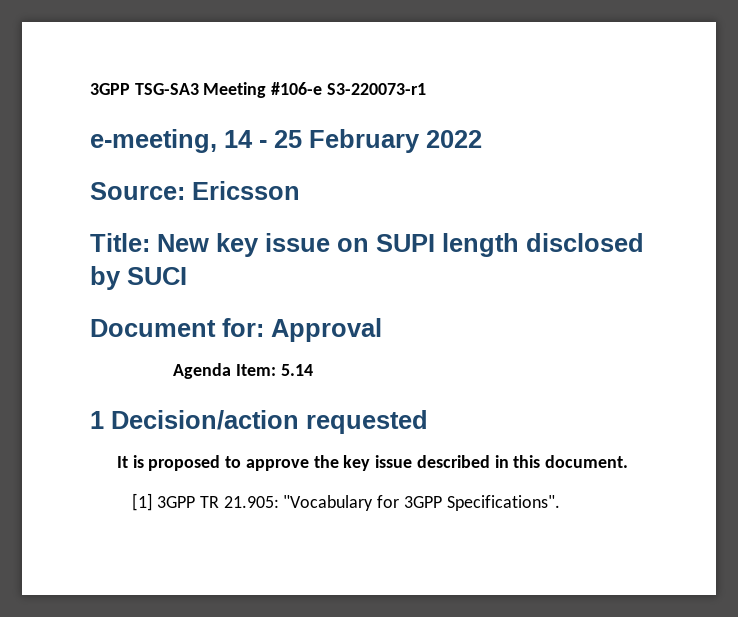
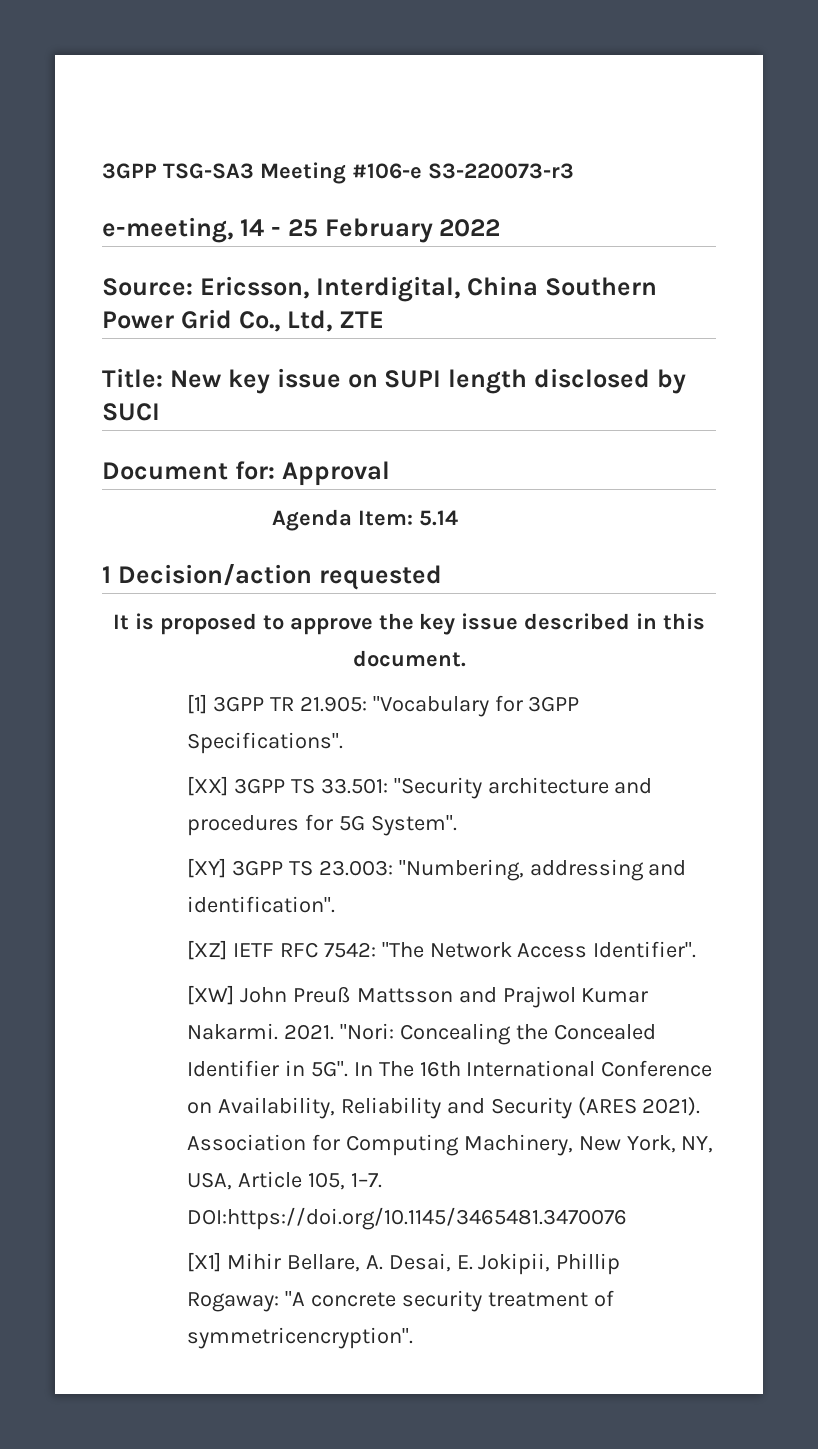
[326,83,426,95] S3-220073-r1 -> [427,163,574,179] S3-220073-r3
[192,181,300,200] Ericsson -> [199,276,657,302] [102,309,384,332] Ericsson, Interdigital, China Southern Power Grid Co., Ltd, ZTE
(560, 503) none -> [186,776,653,799] [186,814,457,836] [186,858,687,881] [186,896,335,913] [186,940,697,960] [186,985,649,1008] [186,1023,656,1045] [186,1060,713,1077] [186,1097,701,1119] [186,1134,714,1156] [186,1171,382,1190] [186,1207,627,1230] [186,1252,621,1275] [186,1290,614,1312] [186,1327,413,1349] // [XX] 3GPP TS 33.501: "Security architecture and procedures for 5G System". // [XY] 3GPP TS 23.003: "Numbering, addressing and identification". // [XZ] IETF RFC 7542: "The Network Access Identifier". // [XW] John Preuß Mattsson and Prajwol Kumar Nakarmi. 2021. "Nori: Concealing the Concealed Identifier in 5G". In The 16th International Conference on Availability, Reliability and Security (ARES 2021). Association for Computing Machinery, New York, NY, USA, Article 105, 1–7. DOI:https://doi.org/10.1145/3465481.3470076 // [X1] Mihir Bellare, A. Desai, E. Jokipii, Phillip Rogaway: "A concrete security treatment of symmetricencryption".

